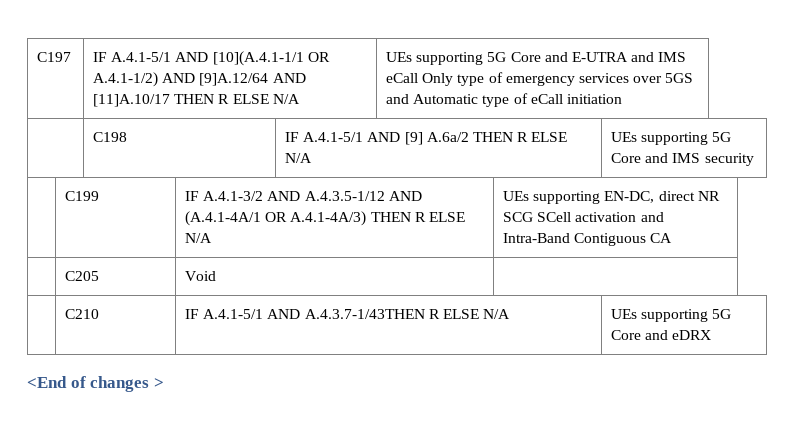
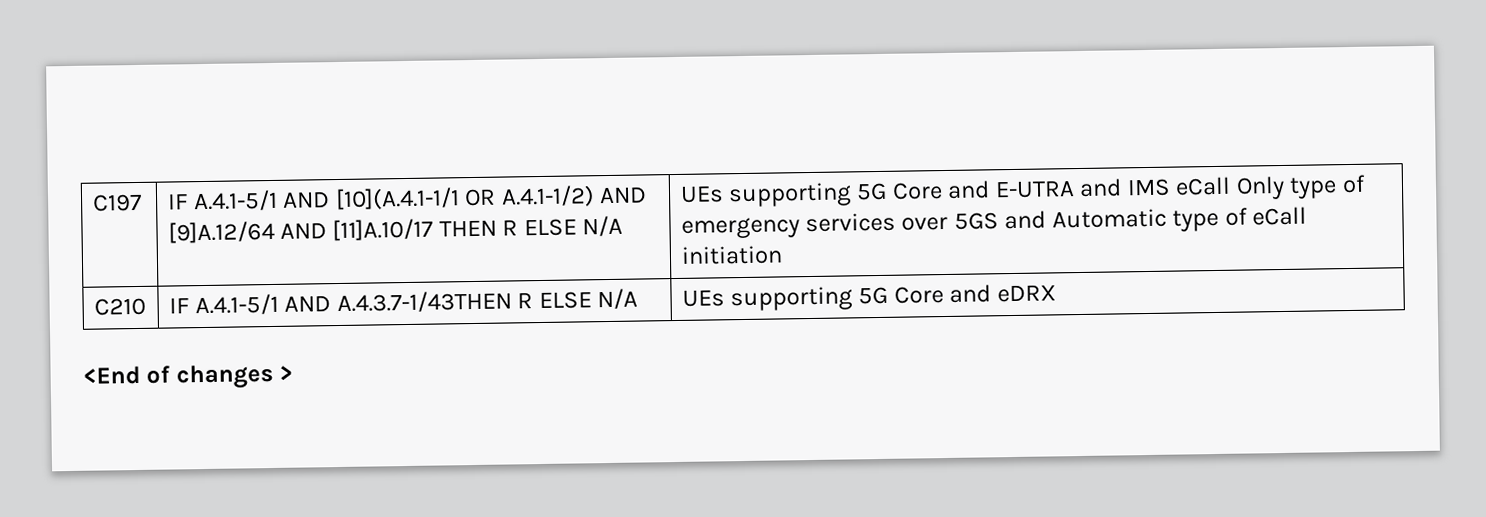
[92,132,127,142] [284,132,568,145] [284,153,312,163] [610,132,732,145] [610,153,754,166] [64,191,99,201] [184,191,422,201] [184,211,465,226] [184,233,212,243] [502,191,720,204] [502,212,664,222] [502,233,673,246] [64,271,99,281] [184,271,216,281] | C198 | IF A.4.1-5/1 AND [9] A.6a/2 THEN R ELSE N/A | UEs supporting 5G Core and IMS security // | C199 | IF A.4.1-3/2 AND A.4.3.5-1/12 AND (A.4.1-4A/1 OR A.4.1-4A/3) THEN R ELSE N/A | UEs supporting EN-DC, direct NR SCG SCell activation and Intra-Band Contiguous CA // | C205 | Void | // | -> (783, 255) none

